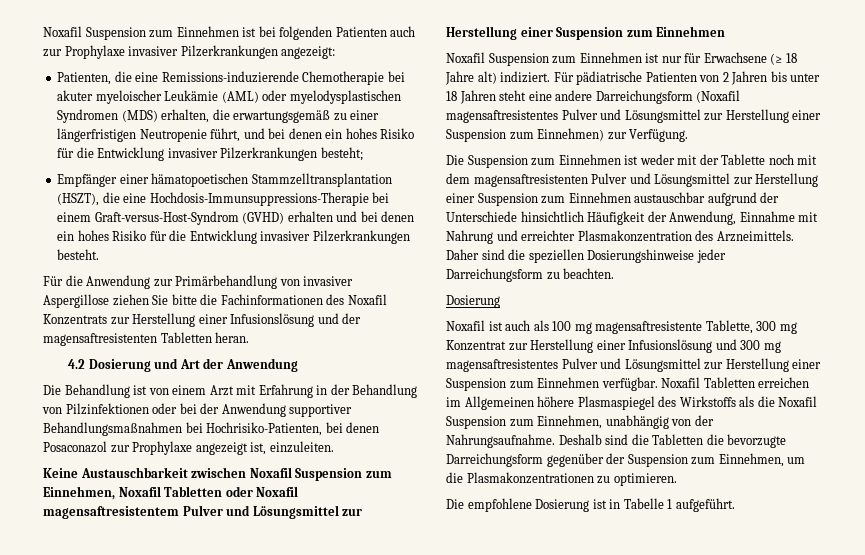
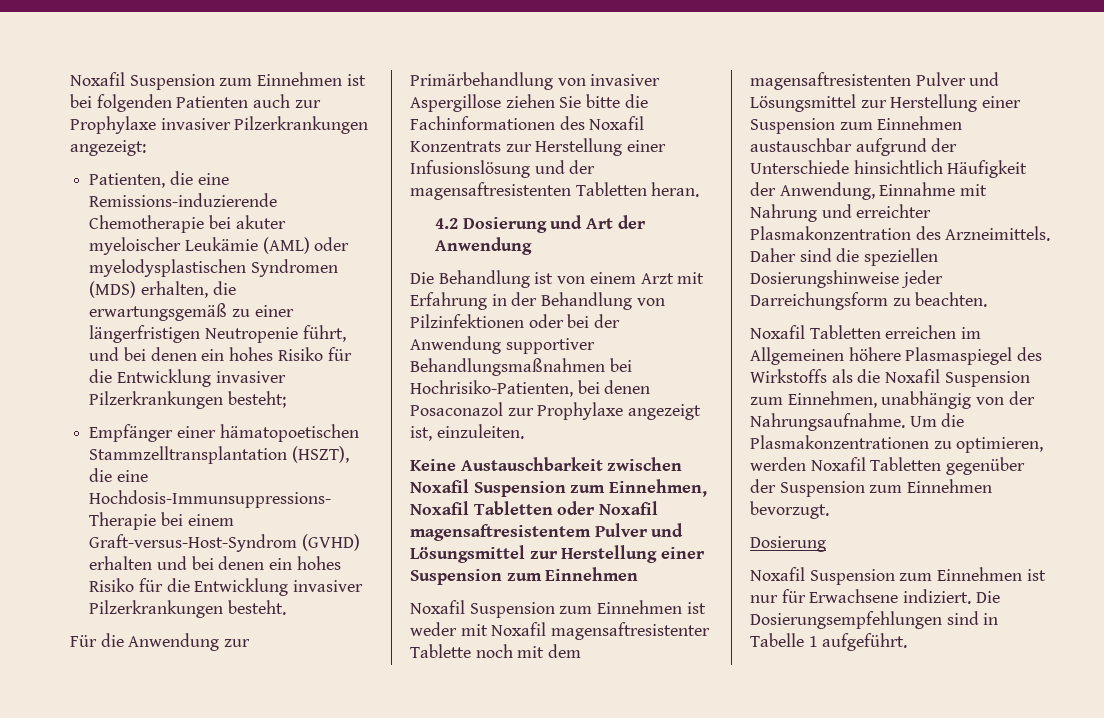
[661,52,797,65] [445,71,821,85] [446,90,741,104] [446,109,822,123] [446,128,689,142] [446,154,719,168] nur für Erwachsene (≥ 18 Jahre alt) indiziert. Für pädiatrische Patienten von 2 Jahren bis unter 18 Jahren steht eine andere Darreichungsform (Noxafil magensaftresistentes Pulver und Lösungsmittel zur Herstellung einer Suspension zum Einnehmen) zur Verfügung. // Die Suspension zum Einnehmen ist weder mit der -> [410,622,711,640] weder mit Noxafil magensaftresistenter
[446,295,500,308] [446,320,797,334] [446,339,781,353] [446,358,822,372] [446,377,658,391] Dosierung // Noxafil ist auch als 100 mg magensaftresistente Tablette, 300 mg Konzentrat zur Herstellung einer Infusionslösung und 300 mg magensaftresistentes Pulver und Lösungsmittel zur Herstellung einer Suspension zum Einnehmen verfügbar. -> (988, 299) none
[558,434,787,448] [446,453,806,467] [446,472,677,486] [446,498,607,512] Deshalb sind die Tabletten die bevorzugte Darreichungsform gegenüber der Suspension zum Einnehmen, um die Plasmakonzentrationen zu optimieren. // Die empfohlene Dosierung ist -> [909,413,965,427] [750,435,1044,453] [750,457,1026,475] [750,479,993,497] [750,501,829,519] [750,536,826,552] [750,567,1046,585] [750,589,1000,604] [750,611,979,629] Um die Plasmakonzentrationen zu optimieren, werden Noxafil Tabletten gegenüber der Suspension zum Einnehmen bevorzugt. // Dosierung // Noxafil Suspension zum Einnehmen ist nur für Erwachsene indiziert. Die Dosierungsempfehlungen sind

